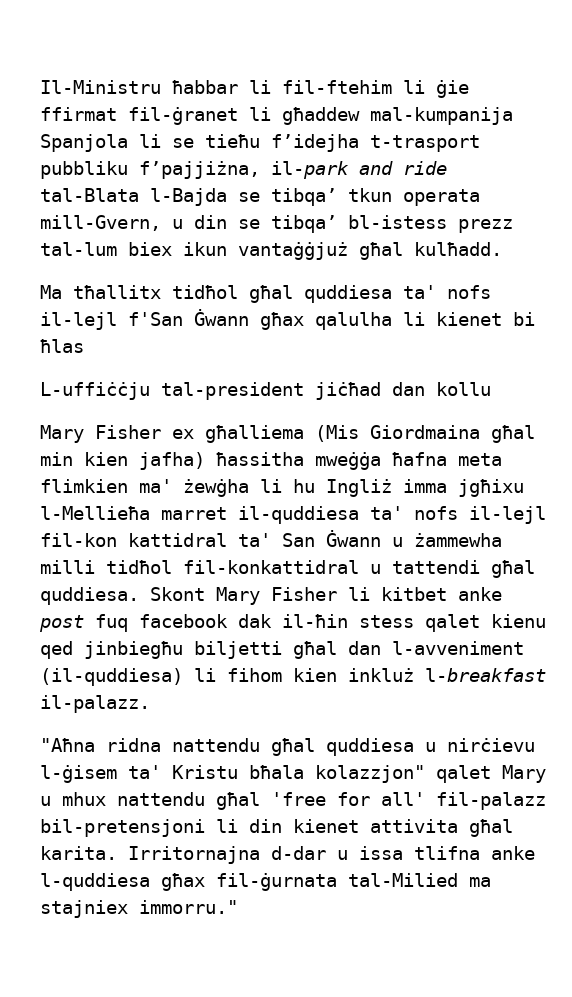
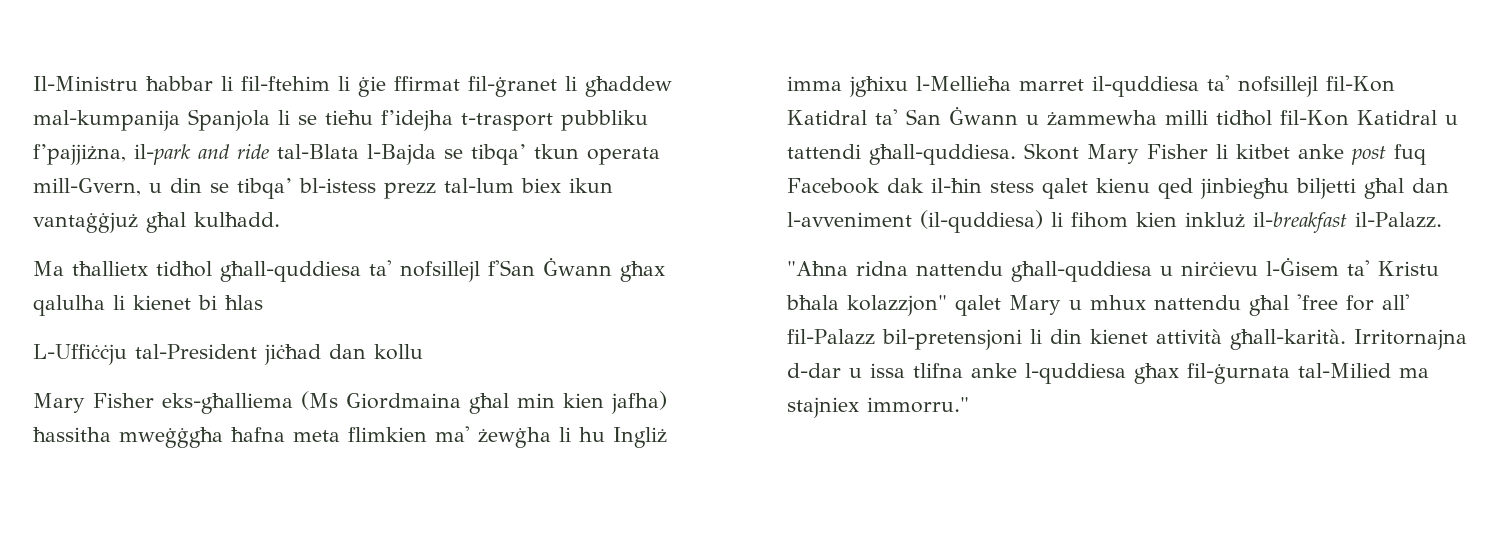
[73,285,491,303] [40,312,117,330] tħallitx tidħol għal quddiesa ta' nofs il-lejl -> [72,260,480,282] tħallietx tidħol għall-quddiesa ta' nofsillejl
[40,382,304,400] L-uffiċċju tal-president -> [33,344,257,365] L-Uffiċċju tal-President
[172,425,359,443] ex għalliema (Mis -> [162,391,338,414] eks-għalliema (Ms
[315,452,381,470] mweġġa -> [119,427,223,448] mweġġgħa
[414,506,546,524] [40,533,227,547] nofs il-lejl fil-kon kattidral -> [1238,76,1395,97] [787,110,867,125] nofsillejl fil-Kon Katidral
[183,560,535,578] [40,587,139,605] fil-konkattidral u tattendi għal quddiesa. -> [1280,110,1458,126] [787,144,1016,165] fil-Kon Katidral u tattendi għall-quddiesa.
[139,614,228,628] facebook -> [787,178,880,194] Facebook
[425,668,546,682] [40,695,150,713] l-breakfast il-palazz. -> [1253,212,1442,233] il-breakfast il-Palazz.
[271,738,414,756] għal quddiesa -> [1011,261,1152,282] għall-quddiesa
[40,765,117,783] l-ġisem -> [1266,258,1339,276] l-Ġisem
[436,792,546,810] fil-palazz -> [787,329,875,345] fil-Palazz
[370,819,513,837] [40,846,117,860] attivita għal karita. -> [1155,329,1346,350] attività għall-karità.

